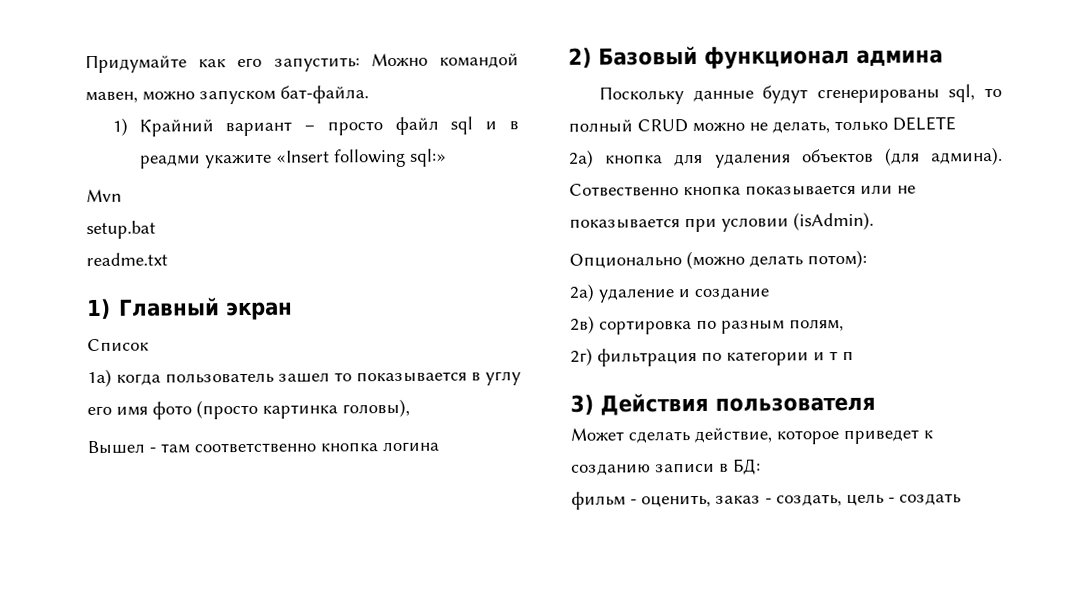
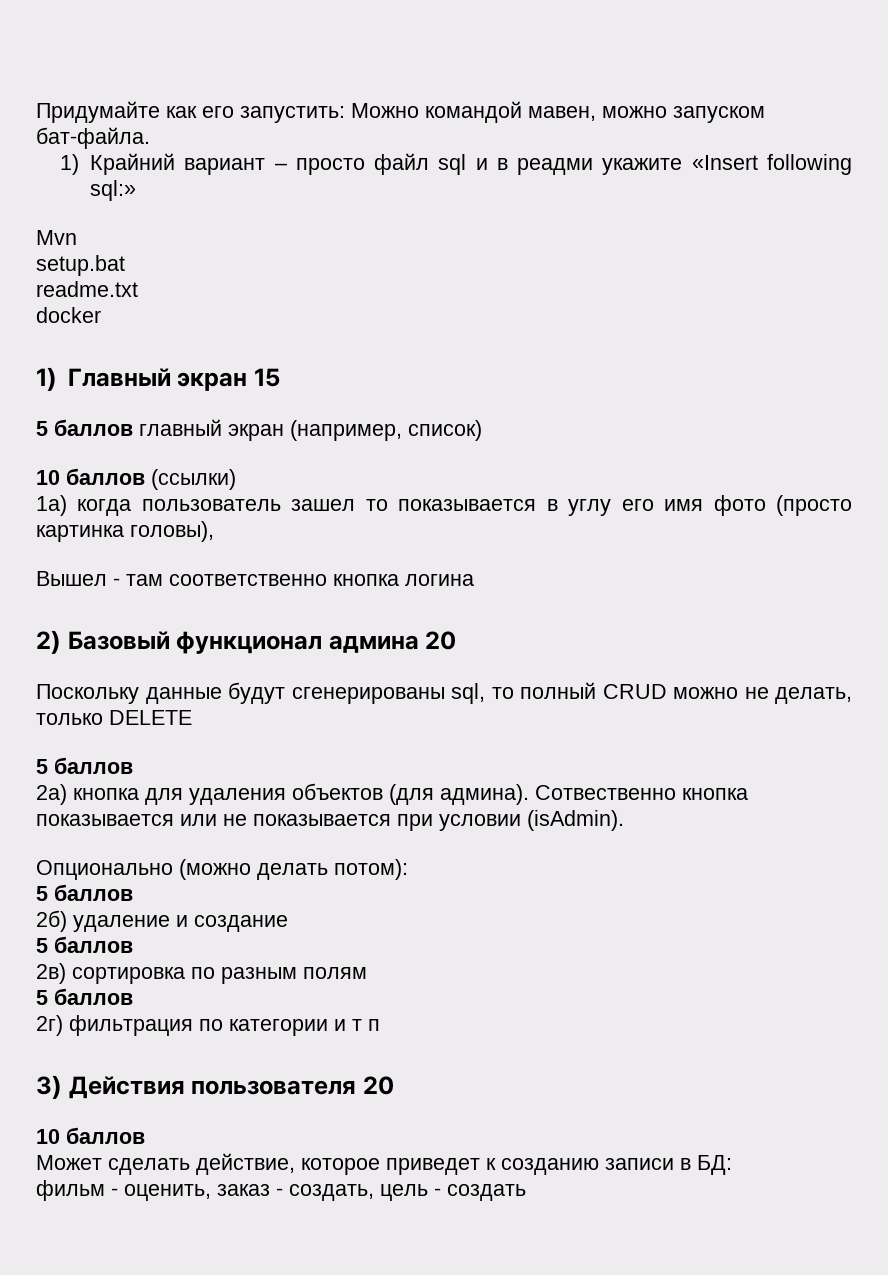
(168, 259) none -> [36,307,101,323] // docker
[87,338,149,352] // Список -> [253,368,280,387] [36,419,482,441] [36,468,236,490] 15 // 5 баллов главный экран (например, список) // 10 баллов (ссылки)
(943, 58) none -> [425,631,457,650] 20
(956, 123) none -> [36,757,133,774] // 5 баллов
[569,283,595,302] 2а) -> [36,884,133,901] [36,910,67,932] 5 баллов // 2б)
(770, 294) none -> [36,936,133,953] // 5 баллов
[789,319,844,332] полям, -> [303,967,367,979] [36,988,133,1005] полям // 5 баллов
(876, 404) none -> [362,1076,394,1095] [36,1127,145,1144] 20 // 10 баллов

